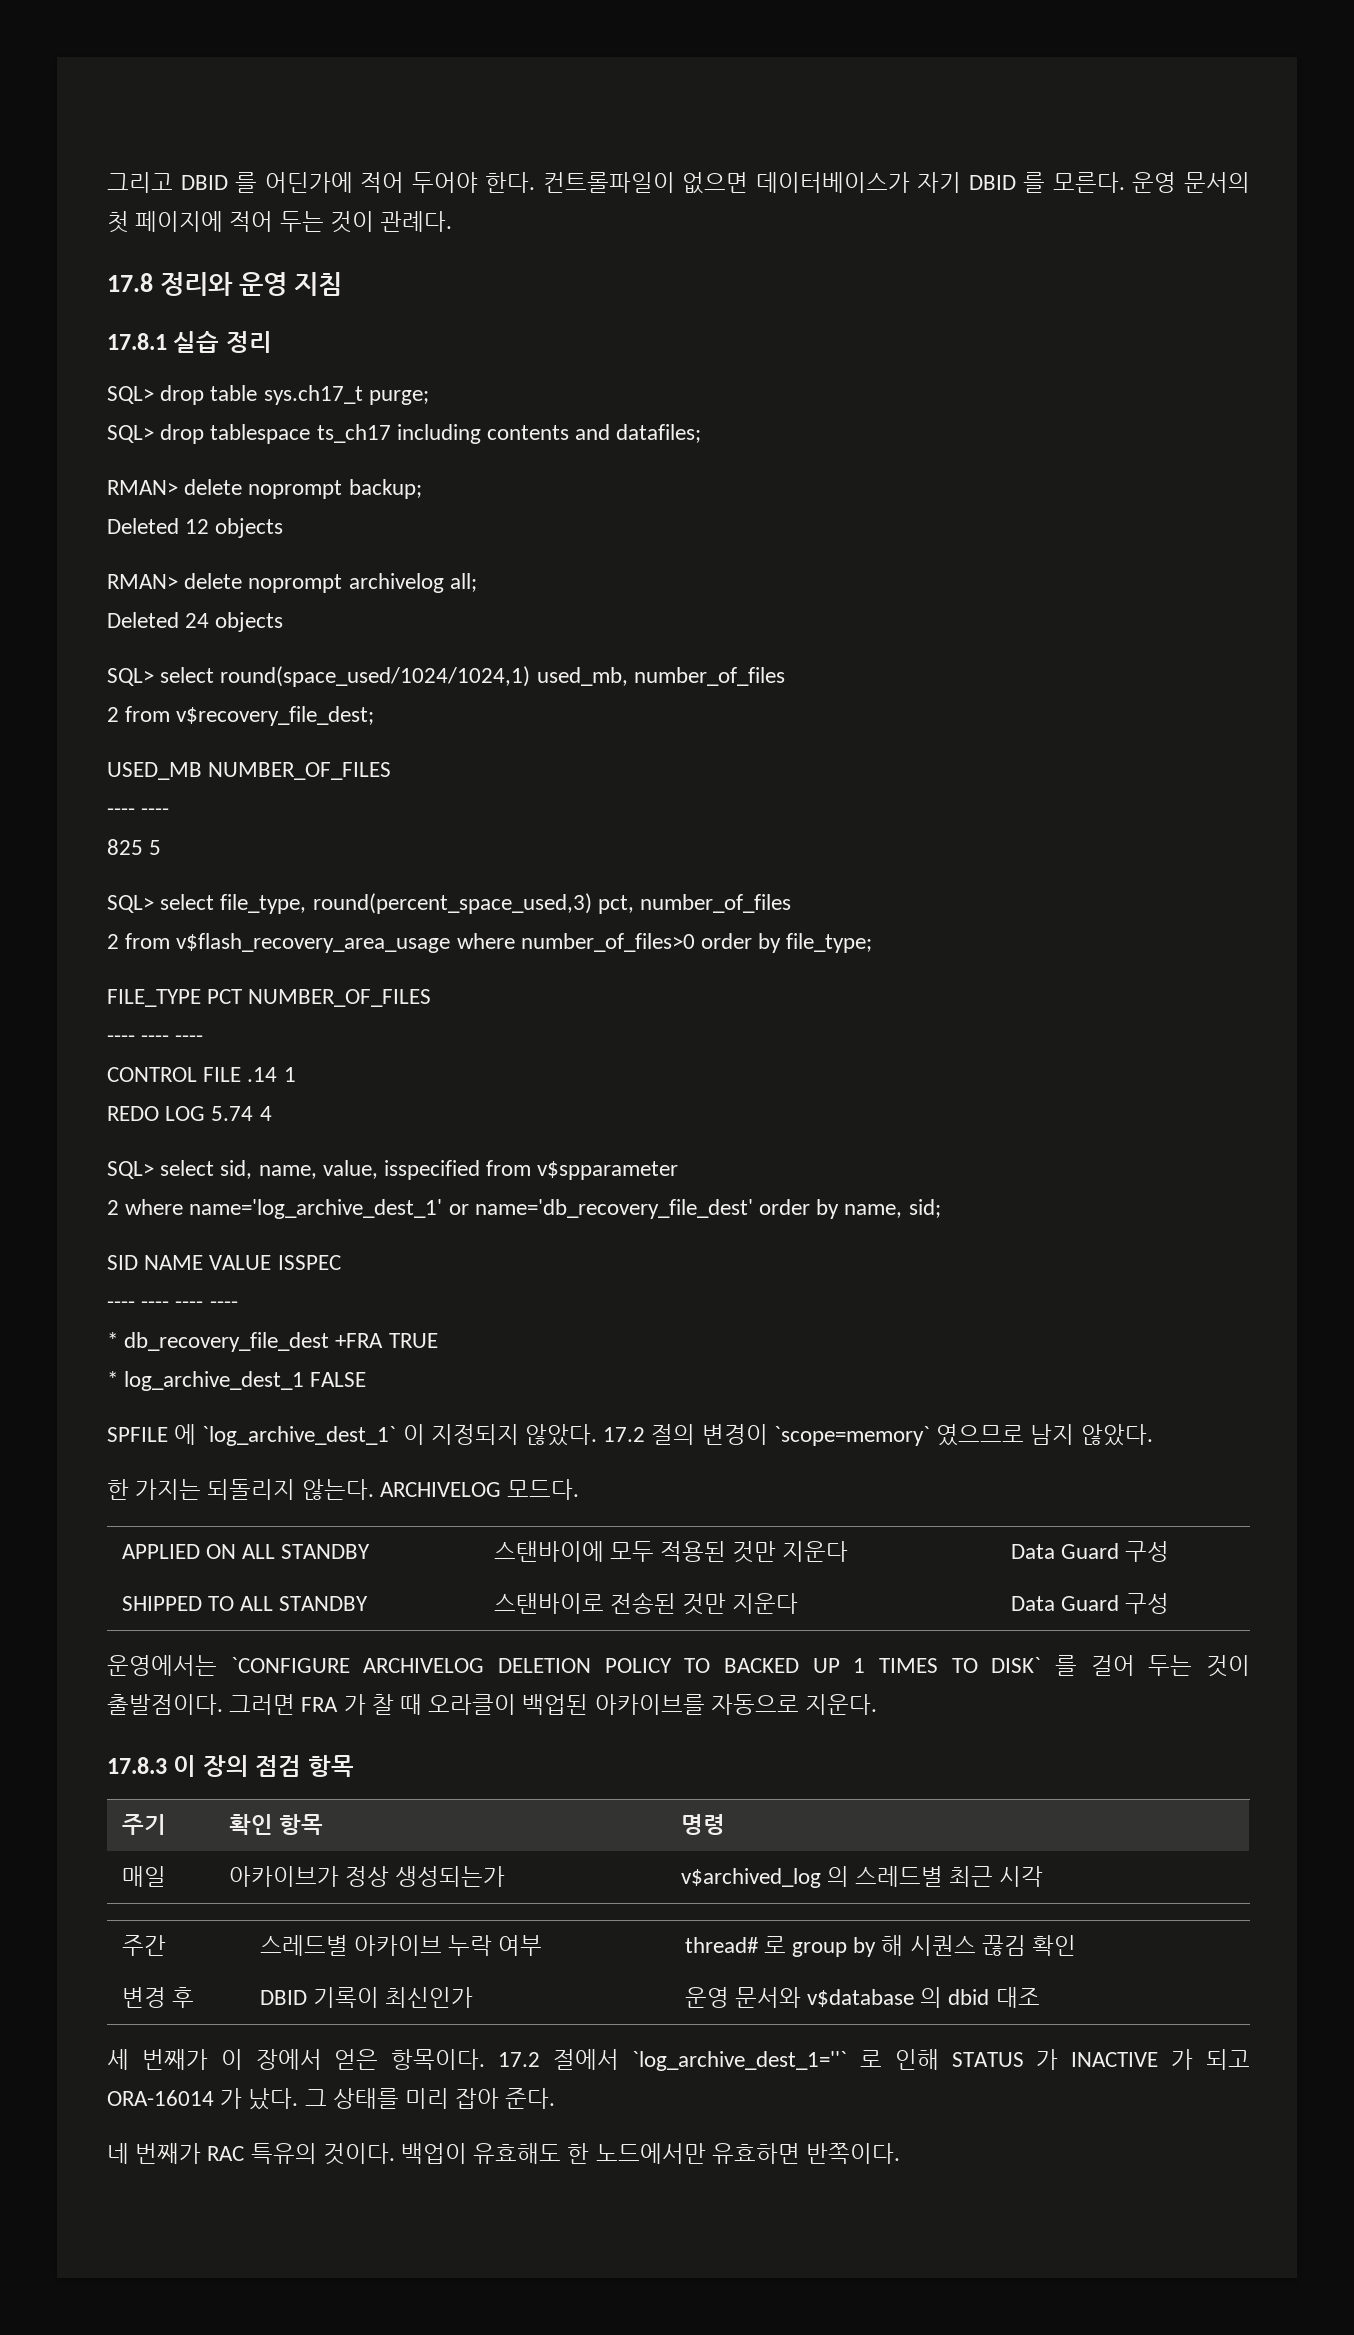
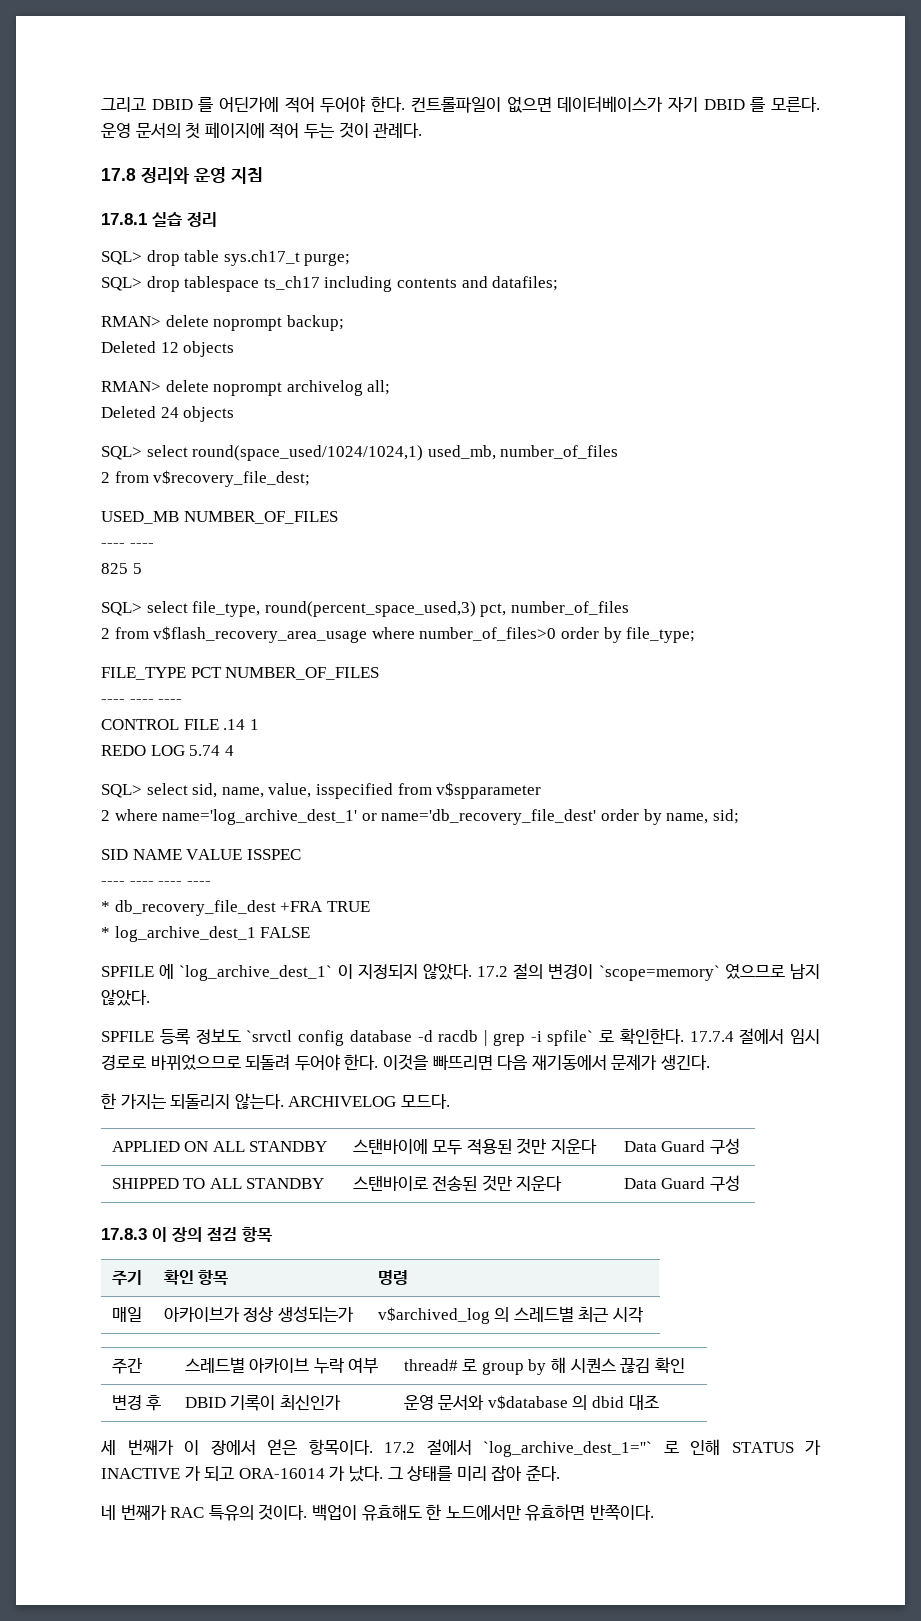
(1153, 1435) none -> [101,1028,820,1046] [101,1054,710,1071] // SPFILE 등록 정보도 `srvctl config database -d racdb | grep -i spfile` 로 확인한다. 17.7.4 절에서 임시 경로로 바뀌었으므로 되돌려 두어야 한다. 이것을 빠뜨리면 다음 재기동에서 문제가 생긴다.
[107,1655,1250,1677] [107,1694,878,1715] // 운영에서는 `CONFIGURE ARCHIVELOG DELETION POLICY TO BACKED UP 1 TIMES TO DISK` 를 걸어 두는 것이 출발점이다. 그러면 FRA 가 찰 때 오라클이 백업된 아카이브를 자동으로 지운다. -> (740, 1183) none

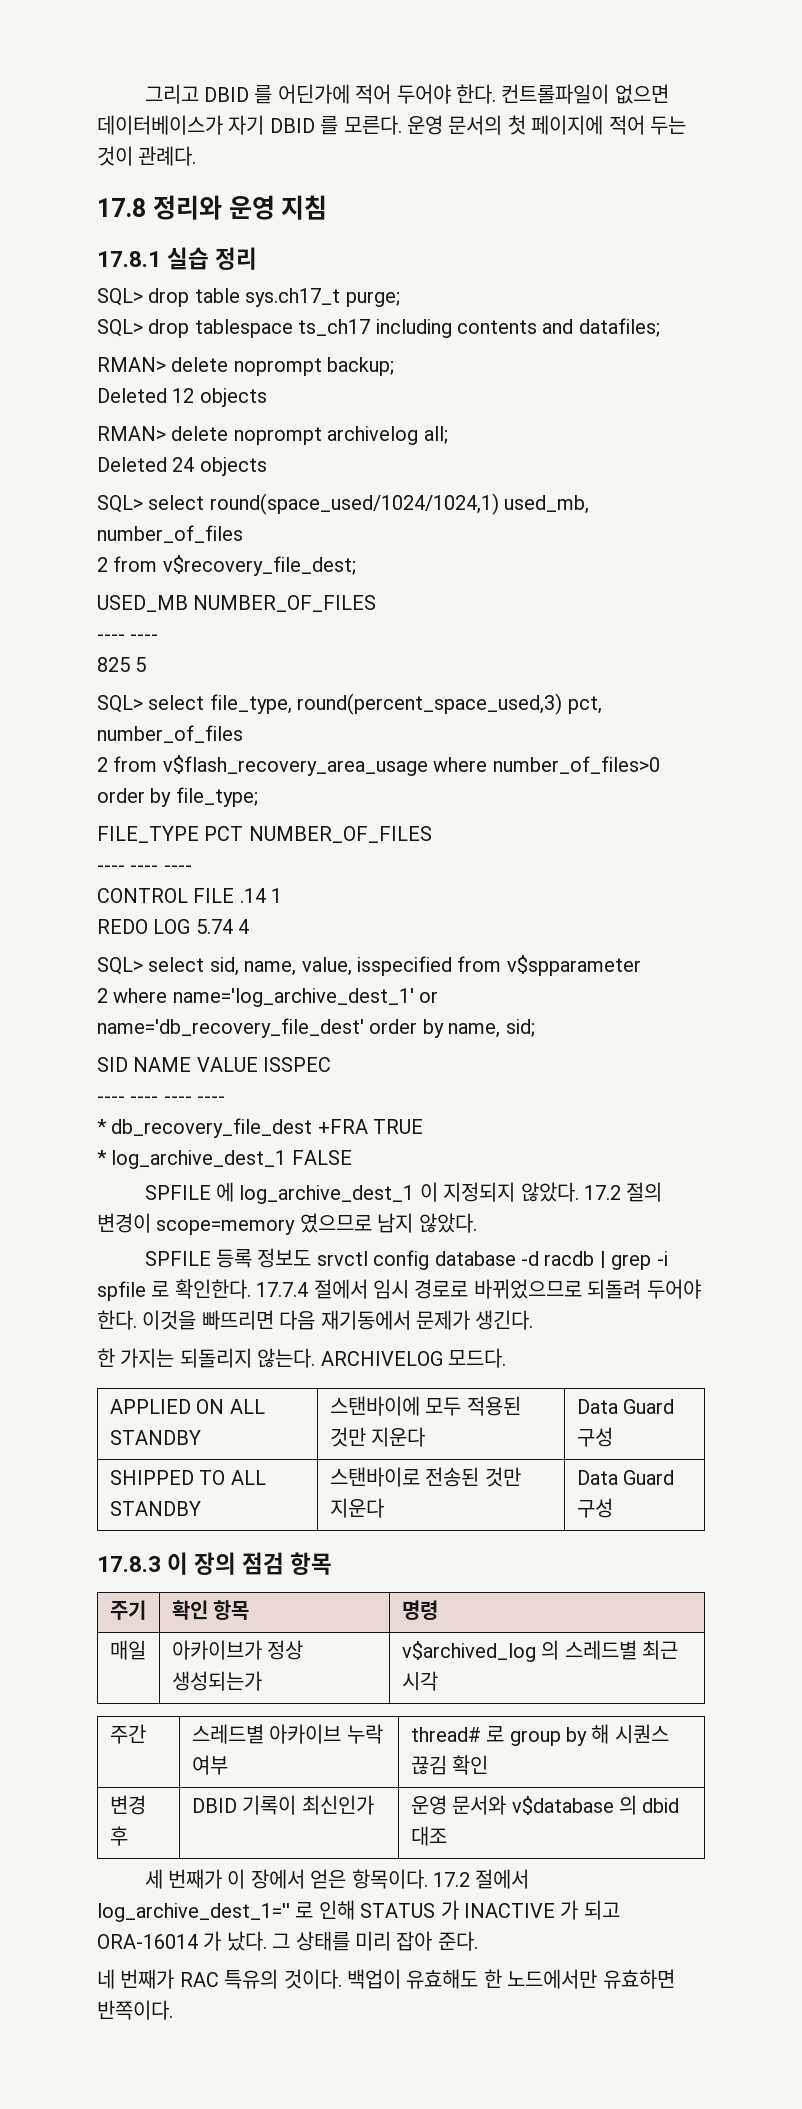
[179,965,333,981] `log_archive_dest_1` -> [239,1185,415,1204] log_archive_dest_1
[598,965,720,981] `scope=memory` -> [156,1219,296,1235] scope=memory
[246,1030,293,1042] `srvctl -> [316,1251,368,1266] srvctl
[547,1030,594,1046] spfile` -> [97,1281,146,1301] spfile
[483,1441,652,1457] `log_archive_dest_1=''` -> [97,1903,290,1922] log_archive_dest_1=''

